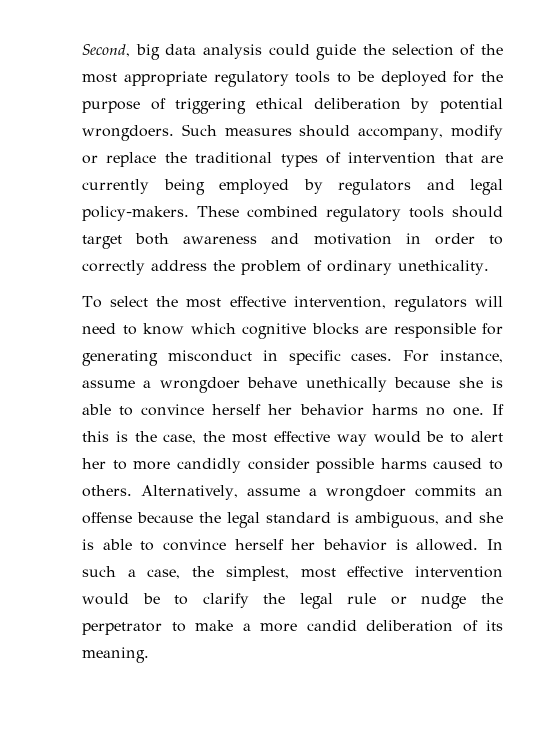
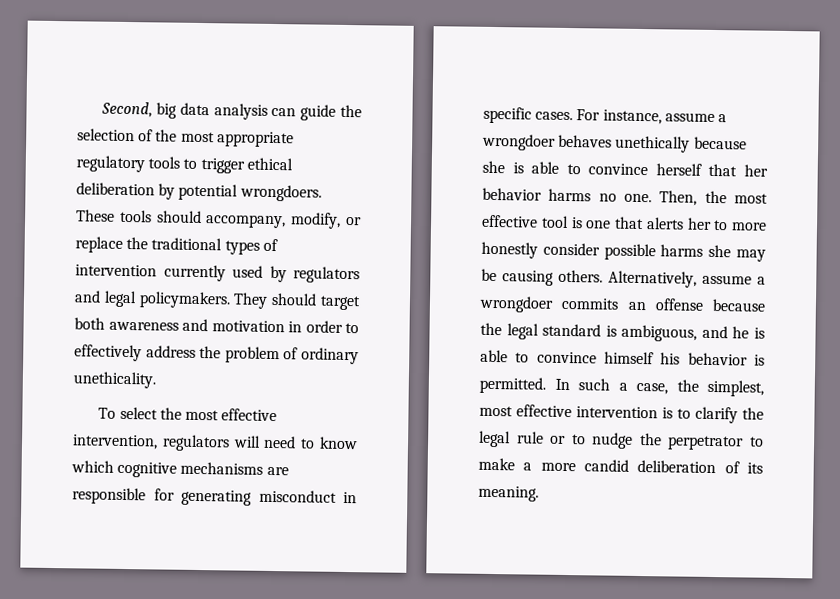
[268,44,310,56] could -> [271,107,297,117] can
[356,71,503,86] [82,98,247,114] be deployed for the purpose of triggering -> [200,158,245,174] trigger
[181,124,292,136] Such measures -> [76,209,152,223] These tools
[451,125,503,140] modify -> [290,212,342,229] modify,
[444,152,503,163] [82,179,503,195] [82,206,444,222] that are currently being employed by regulators and legal policy-makers. These combined regulatory tools -> [163,264,360,284] [74,290,269,309] currently used by regulators and legal policymakers. They
[82,260,145,275] correctly -> [74,344,142,362] effectively
[311,323,359,335] blocks -> [180,461,264,475] mechanisms
[247,377,298,388] behave -> [558,134,613,148] behaves
(262, 409) none -> [708,163,738,177] that
[491,404,504,415] [82,431,503,446] If this is the case, the most effective way would be to alert -> [659,190,768,206] [481,214,684,230] Then, the most effective tool is one that alerts
[176,458,241,473] candidly -> [481,241,538,259] honestly
[433,458,503,470] caused to -> [708,244,766,262] [481,268,554,286] she may be causing
[479,512,503,523] [82,539,316,551] she is able to convince herself her -> [732,326,765,339] [480,349,681,365] he is able to convince himself his
[416,539,479,551] allowed. -> [479,376,546,394] permitted.
[82,593,160,605] would be -> [662,407,673,419] is
(407, 600) none -> [571,434,586,445] to

